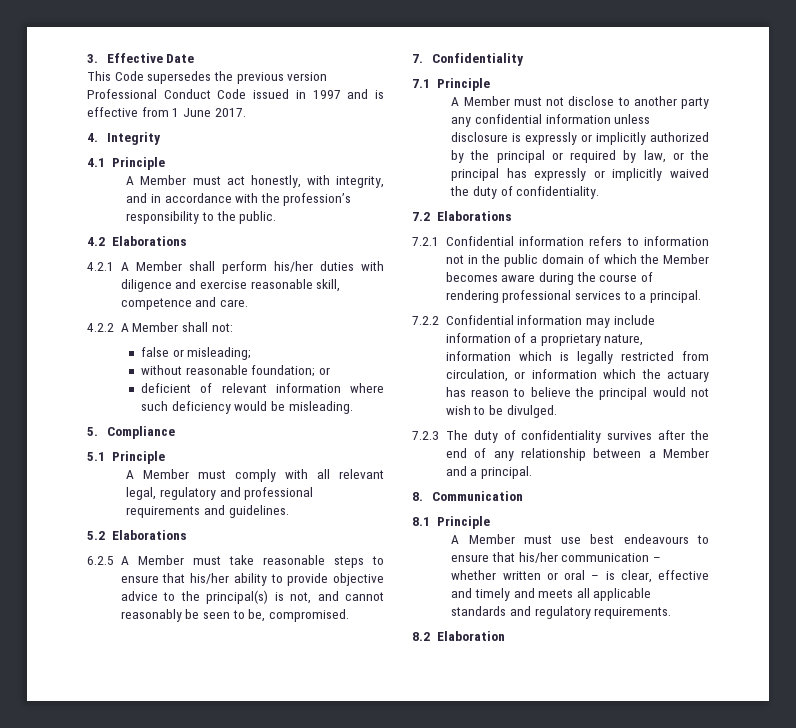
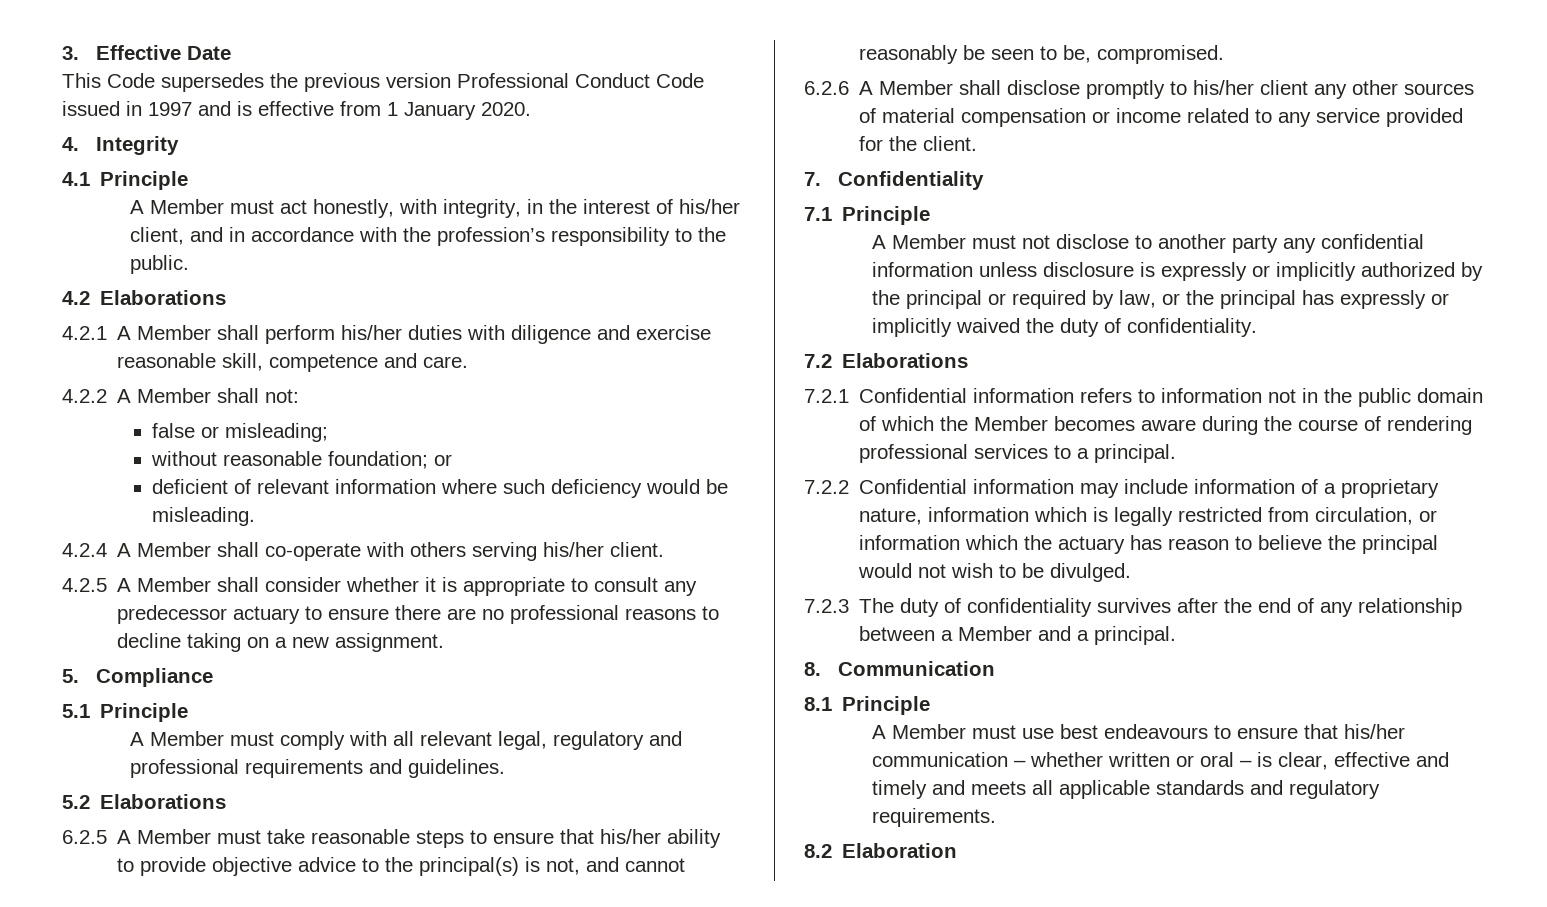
[182,108,246,117] June 2017. -> [404,102,531,120] January 2020.
(385, 182) none -> [526,199,740,214] [129,227,184,245] in the interest of his/her client,
(353, 407) none -> [62,542,665,561] [62,577,698,596] [117,605,720,624] [117,633,445,652] // 4.2.4 A Member shall co-operate with others serving his/her client. // 4.2.5 A Member shall consider whether it is appropriate to consult any predecessor actuary to ensure there are no professional reasons to decline taking on a new assignment.
(349, 615) none -> [804,80,1475,99] [859,108,1464,127] [859,136,978,151] // 6.2.6 A Member shall disclose promptly to his/her client any other sources of material compensation or income related to any service provided for the client.

